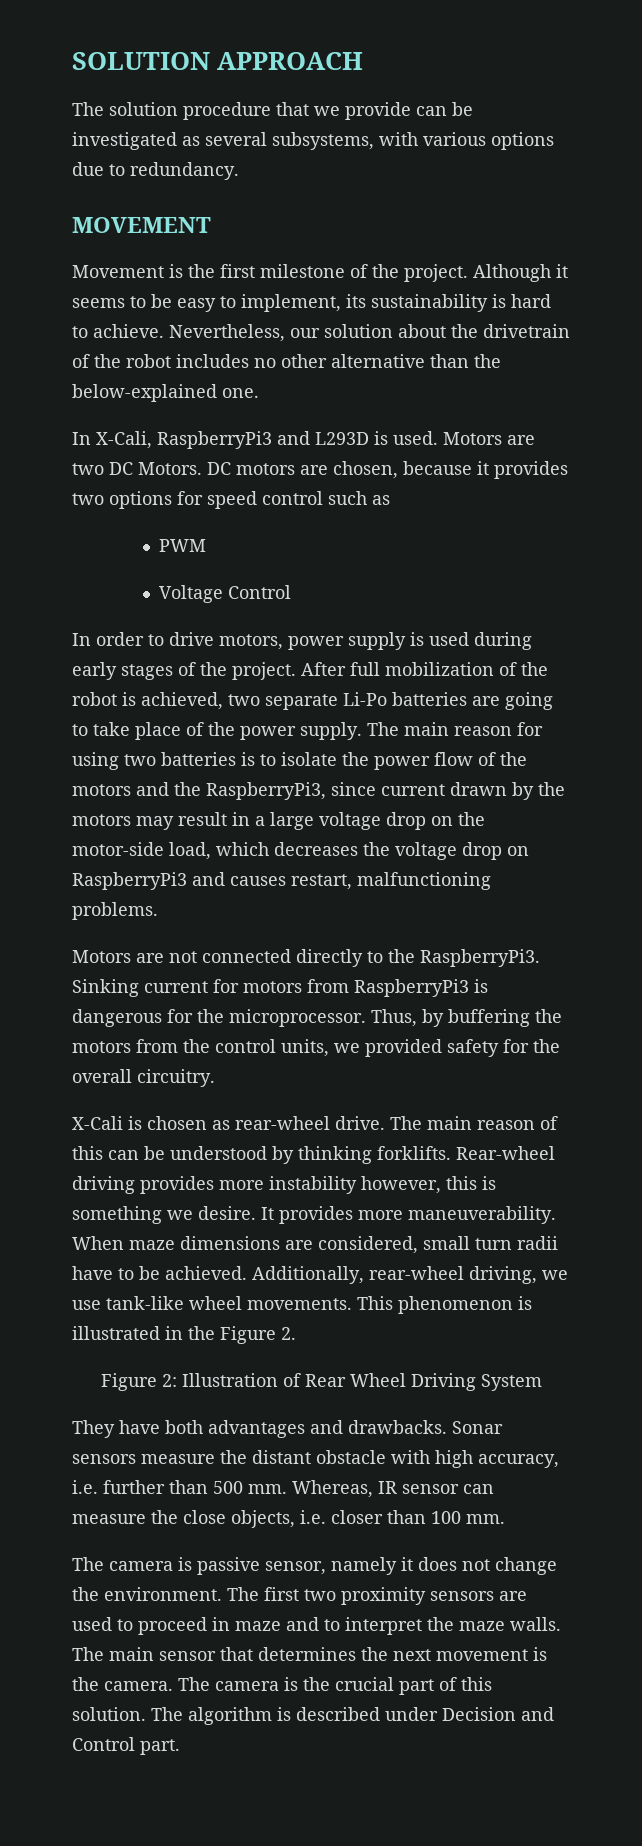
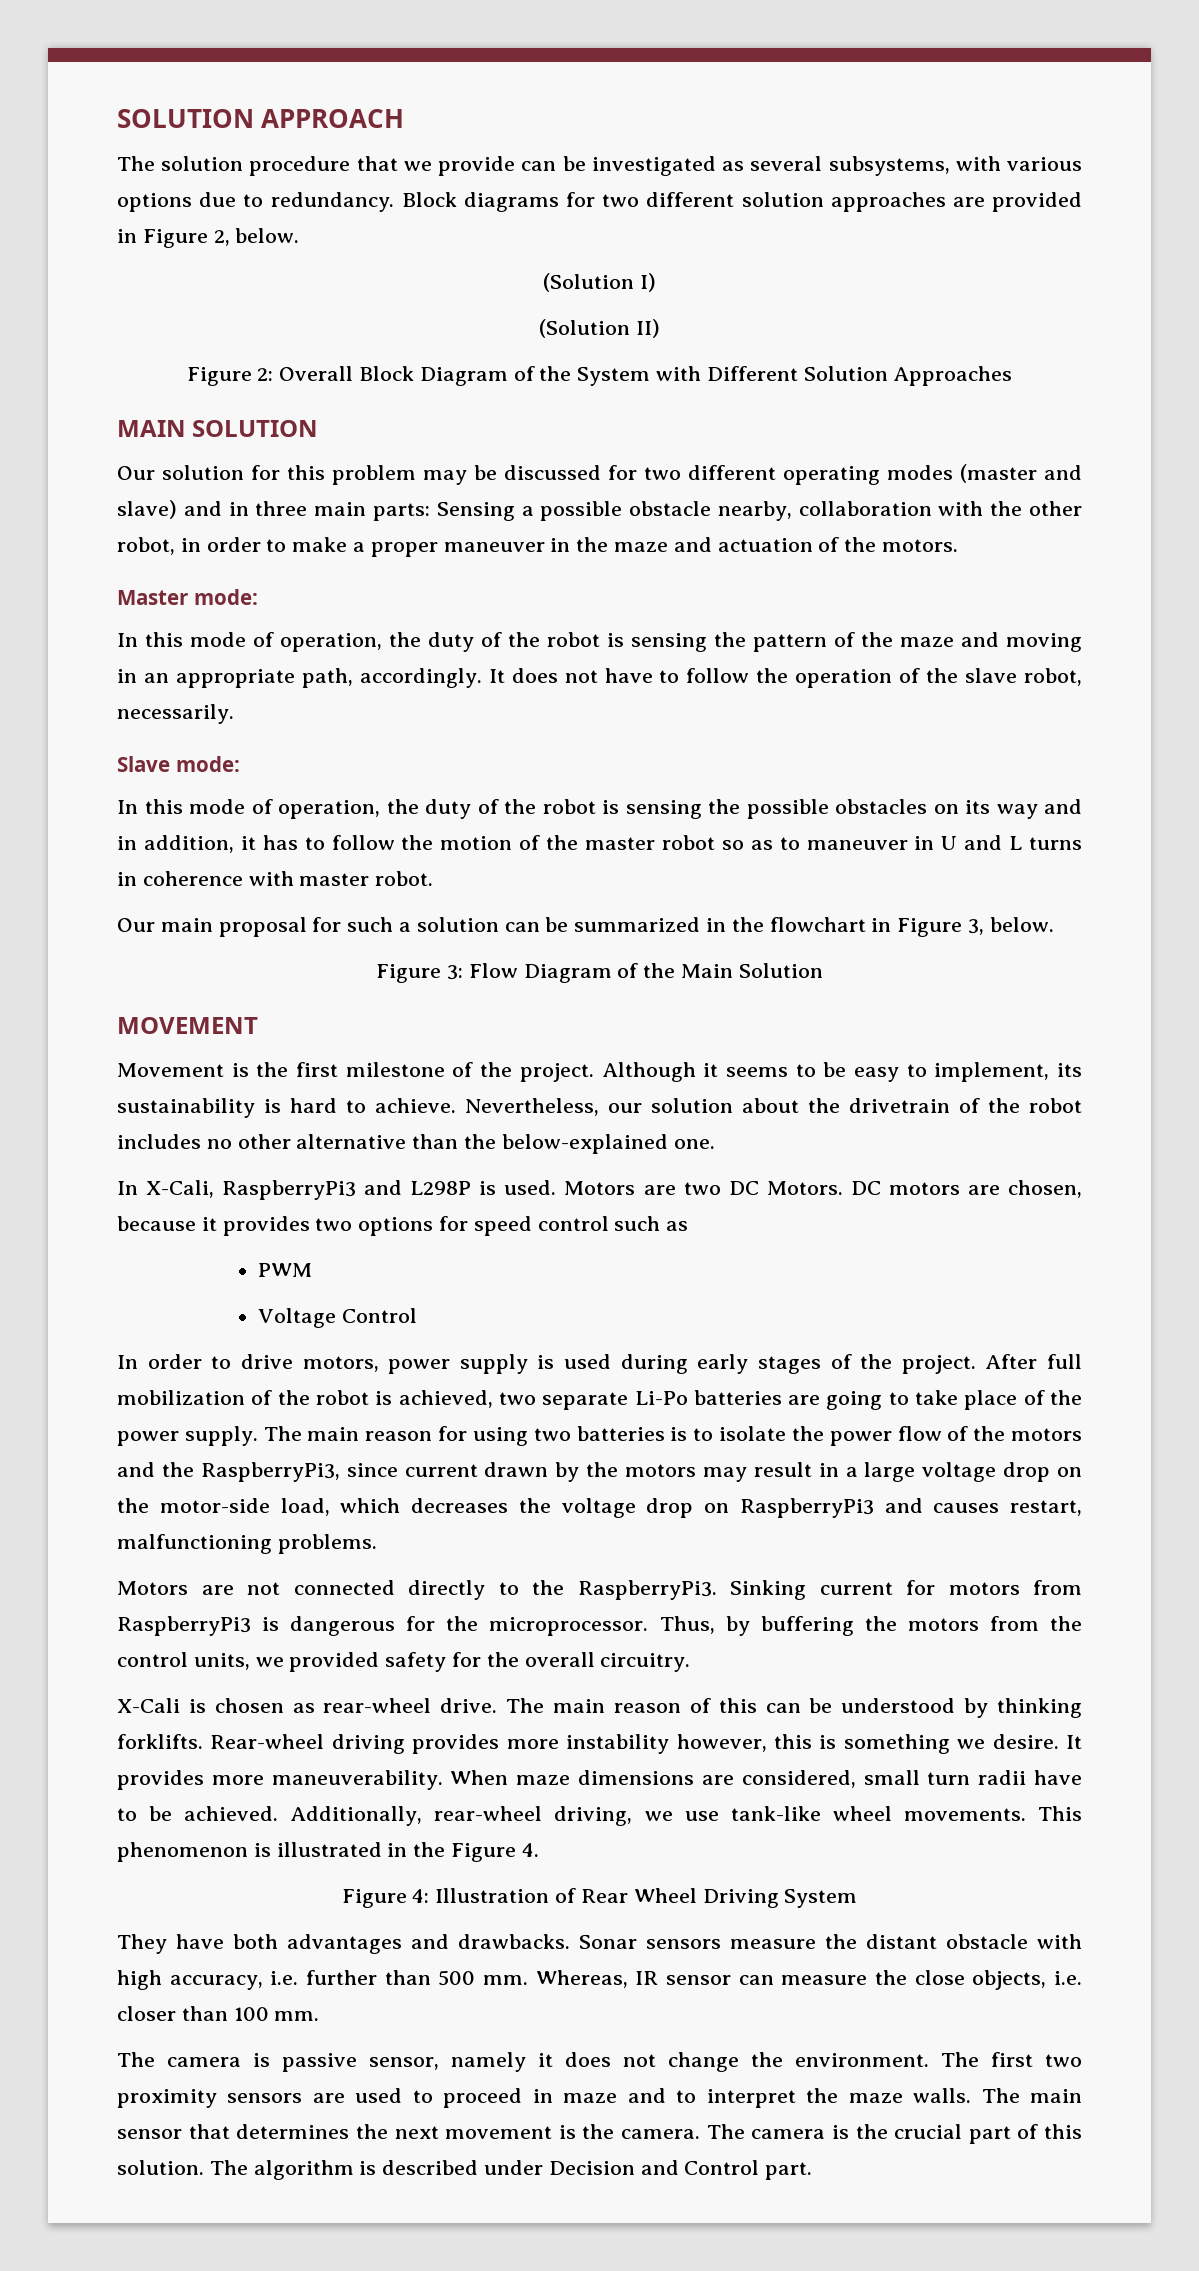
(239, 171) none -> [401,192,1082,212] [117,228,300,248] [543,273,656,292] [539,319,660,338] [186,366,1013,386] [117,420,319,437] [117,464,1082,485] [117,500,1083,521] [117,537,959,557] [117,589,258,605] [117,632,1082,652] [117,668,1082,688] [117,704,234,724] [117,756,240,772] [117,799,1082,819] [117,835,1082,853] [117,871,434,886] [117,917,1054,937] [376,963,823,983] Block diagrams for two different solution approaches are provided in Figure 2, below. // (Solution I) // (Solution II) // Figure 2: Overall Block Diagram of the System with Different Solution Approaches // MAIN SOLUTION // Our solution for this problem may be discussed for two different operating modes (master and slave) and in three main parts: Sensing a possible obstacle nearby, collaboration with the other robot, in order to make a proper maneuver in the maze and actuation of the motors. // Master mode: // In this mode of operation, the duty of the robot is sensing the pattern of the maze and moving in an appropriate path, accordingly. It does not have to follow the operation of the slave robot, necessarily. // Slave mode: // In this mode of operation, the duty of the robot is sensing the possible obstacles on its way and in addition, it has to follow the motion of the master robot so as to maneuver in U and L turns in coherence with master robot. // Our main proposal for such a solution can be summarized in the flowchart in Figure 3, below. // Figure 3: Flow Diagram of the Main Solution
[315,432,369,445] L293D -> [410,1181,472,1195] L298P
[281,1327,296,1340] [100,1373,177,1391] 2. // Figure 2: -> [521,1843,539,1857] [341,1889,430,1908] 4. // Figure 4:

